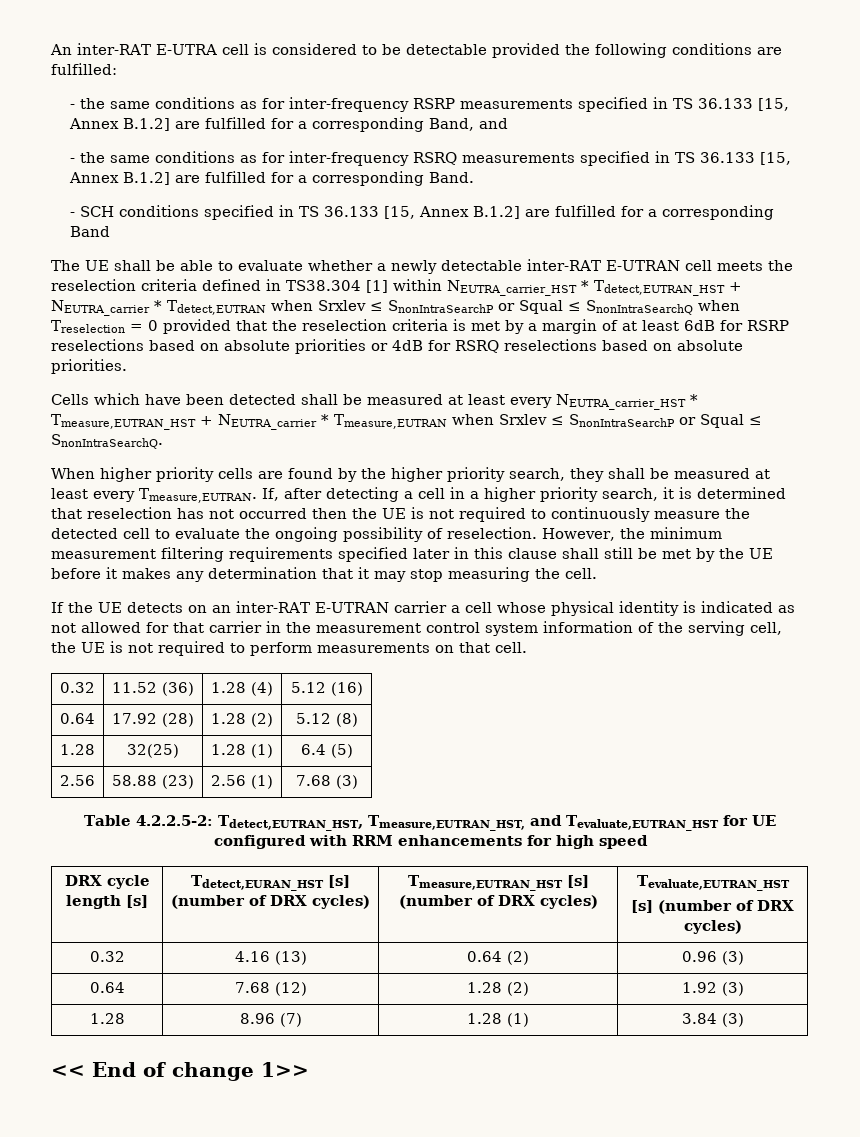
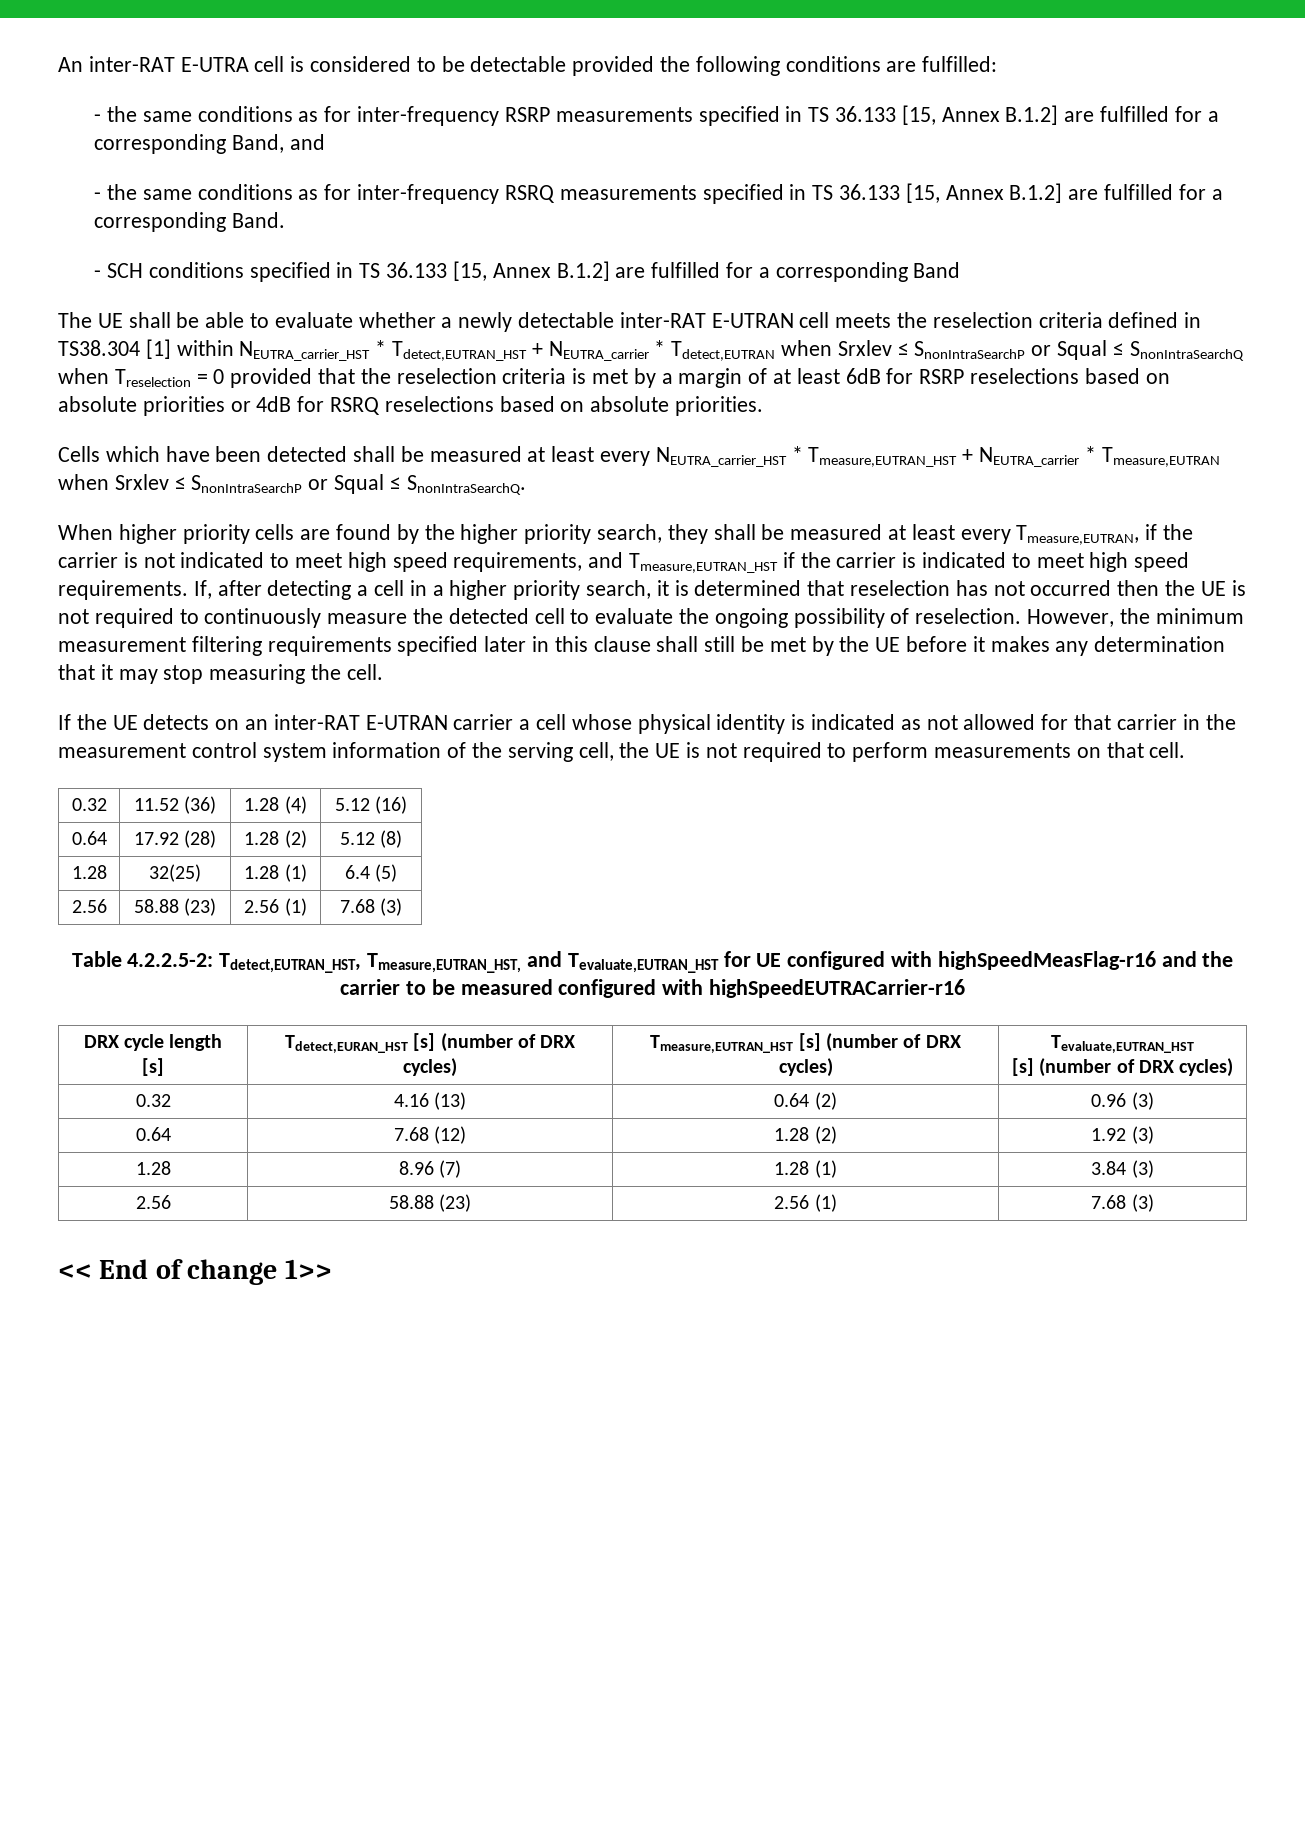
[139,488,257,503] Tmeasure,EUTRAN. -> [1016,524,1194,545] [58,552,1190,573] [58,580,188,600] Tmeasure,EUTRAN, if the carrier is not indicated to meet high speed requirements, and Tmeasure,EUTRAN_HST if the carrier is indicated to meet high speed requirements.
[351,835,648,849] RRM enhancements for high speed -> [937,951,1234,970] [340,979,965,998] highSpeedMeasFlag-r16 and the carrier to be measured configured with highSpeedEUTRACarrier-r16
(744, 1020) none -> [135,1195,171,1209] [388,1194,472,1212] [774,1194,837,1212] [1091,1194,1154,1212] // 2.56 | 58.88 (23) | 2.56 (1) | 7.68 (3)

